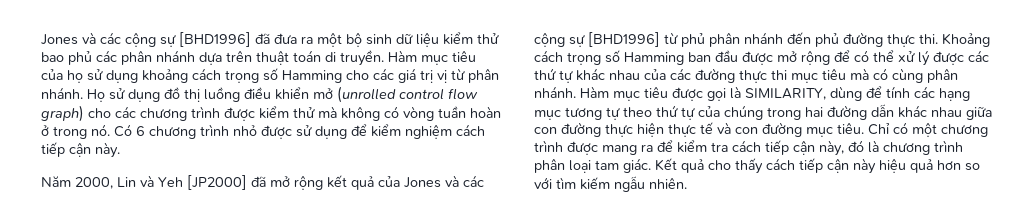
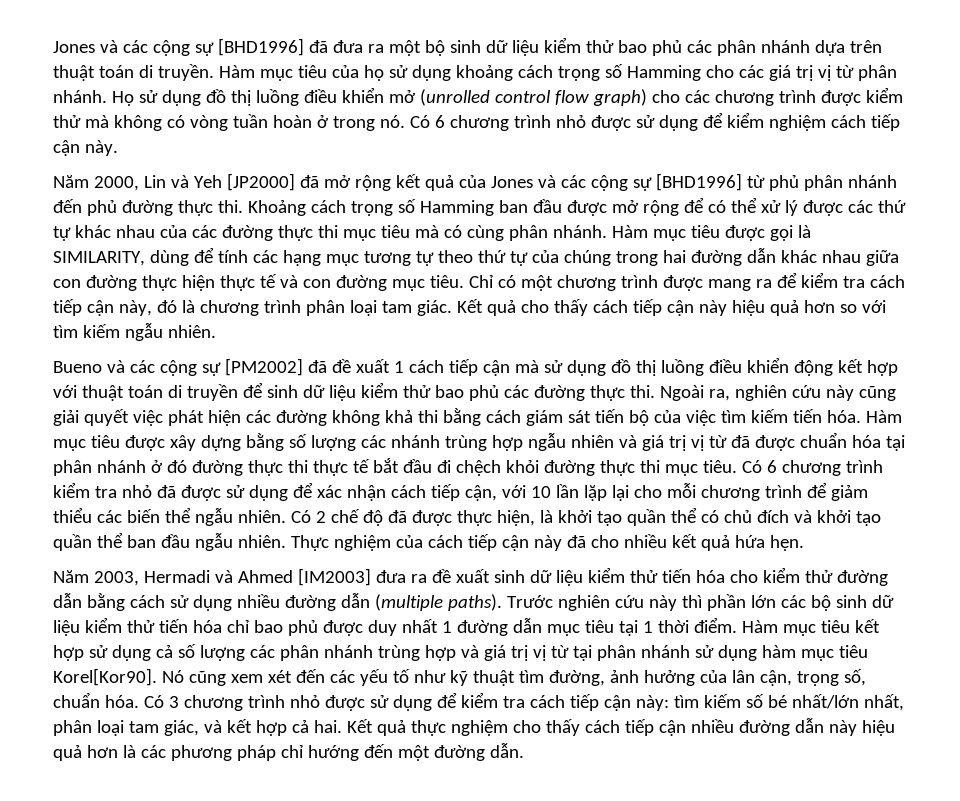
(687, 183) none -> [53,357,898,376] [53,382,896,401] [53,408,902,426] [53,432,905,451] [53,458,883,476] [53,482,868,501] [53,507,881,526] [53,532,804,551] [53,567,888,586] [53,593,894,611] [53,617,880,636] [53,644,868,661] [53,668,866,686] [53,692,904,711] [53,718,895,736] [53,743,524,761] // Bueno và các cộng sự [PM2002] đã đề xuất 1 cách tiếp cận mà sử dụng đồ thị luồng điều khiển động kết hợp với thuật toán di truyền để sinh dữ liệu kiểm thử bao phủ các đường thực thi. Ngoài ra, nghiên cứu này cũng giải quyết việc phát hiện các đường không khả thi bằng cách giám sát tiến bộ của việc tìm kiếm tiến hóa. Hàm mục tiêu được xây dựng bằng số lượng các nhánh trùng hợp ngẫu nhiên và giá trị vị từ đã được chuẩn hóa tại phân nhánh ở đó đường thực thi thực tế bắt đầu đi chệch khỏi đường thực thi mục tiêu. Có 6 chương trình kiểm tra nhỏ đã được sử dụng để xác nhận cách tiếp cận, với 10 lần lặp lại cho mỗi chương trình để giảm thiểu các biến thể ngẫu nhiên. Có 2 chế độ đã được thực hiện, là khởi tạo quần thể có chủ đích và khởi tạo quần thể ban đầu ngẫu nhiên. Thực nghiệm của cách tiếp cận này đã cho nhiều kết quả hứa hẹn. // Năm 2003, Hermadi và Ahmed [IM2003] đưa ra đề xuất sinh dữ liệu kiểm thử tiến hóa cho kiểm thử đường dẫn bằng cách sử dụng nhiều đường dẫn (multiple paths). Trước nghiên cứu này thì phần lớn các bộ sinh dữ liệu kiểm thử tiến hóa chỉ bao phủ được duy nhất 1 đường dẫn mục tiêu tại 1 thời điểm. Hàm mục tiêu kết hợp sử dụng cả số lượng các phân nhánh trùng hợp và giá trị vị từ tại phân nhánh sử dụng hàm mục tiêu Korel[Kor90]. Nó cũng xem xét đến các yếu tố như kỹ thuật tìm đường, ảnh hưởng của lân cận, trọng số, chuẩn hóa. Có 3 chương trình nhỏ được sử dụng để kiểm tra cách tiếp cận này: tìm kiếm số bé nhất/lớn nhất, phân loại tam giác, và kết hợp cả hai. Kết quả thực nghiệm cho thấy cách tiếp cận nhiều đường dẫn này hiệu quả hơn là các phương pháp chỉ hướng đến một đường dẫn.

